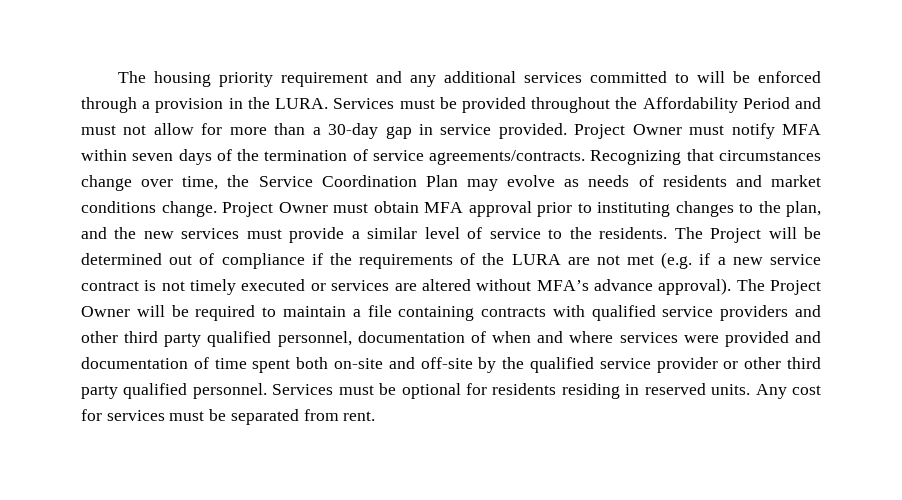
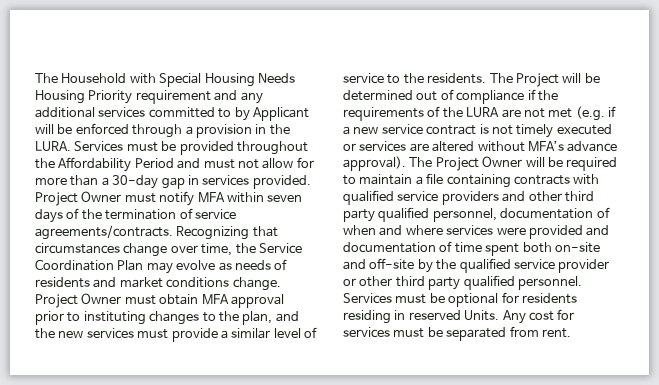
[118,71,274,87] The housing priority -> [35,73,295,87] [35,90,133,104] The Household with Special Housing Needs Housing Priority
(690, 78) none -> [234,107,309,121] by Applicant
[440,124,492,135] service -> [202,175,250,186] services
[711,384,751,395] units. -> [464,310,500,321] Units.

